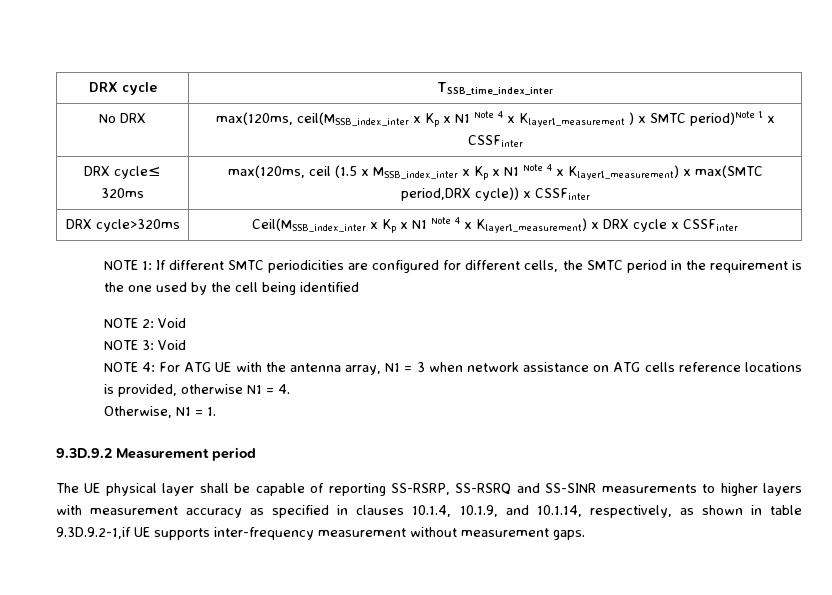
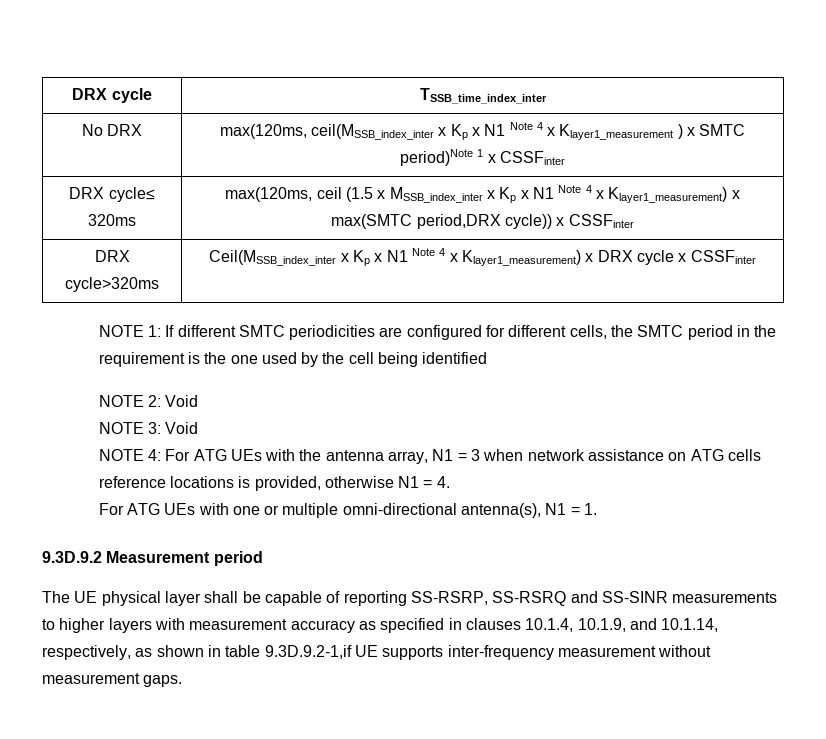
[215,362,232,372] UE -> [230,449,262,461] UEs
[103,406,172,418] Otherwise, -> [98,503,542,518] For ATG UEs with one or multiple omni-directional antenna(s),

